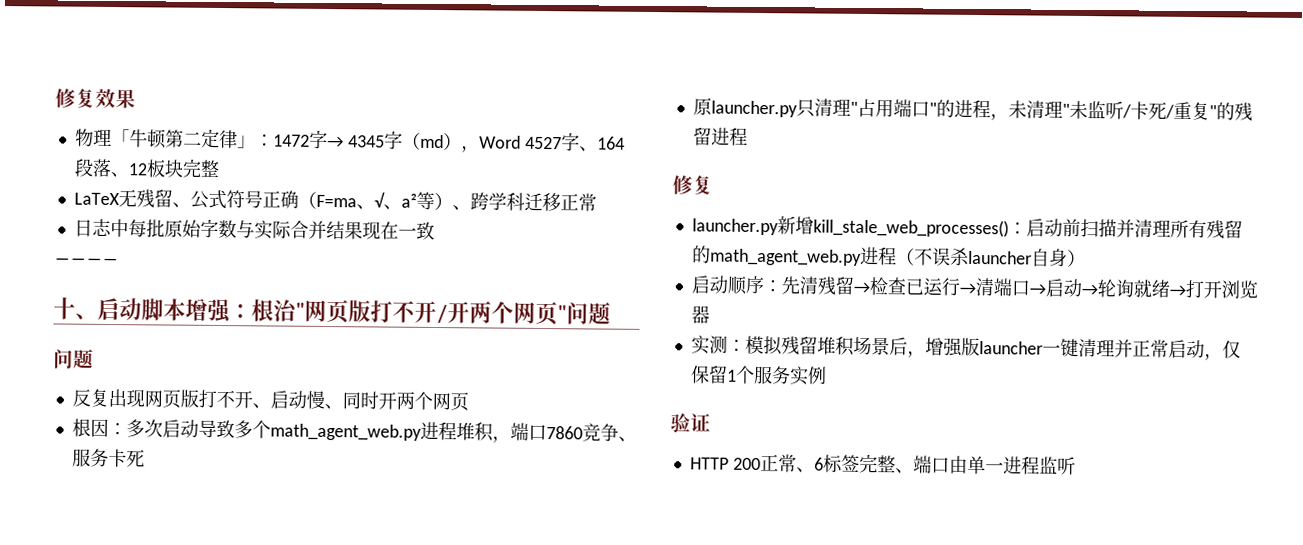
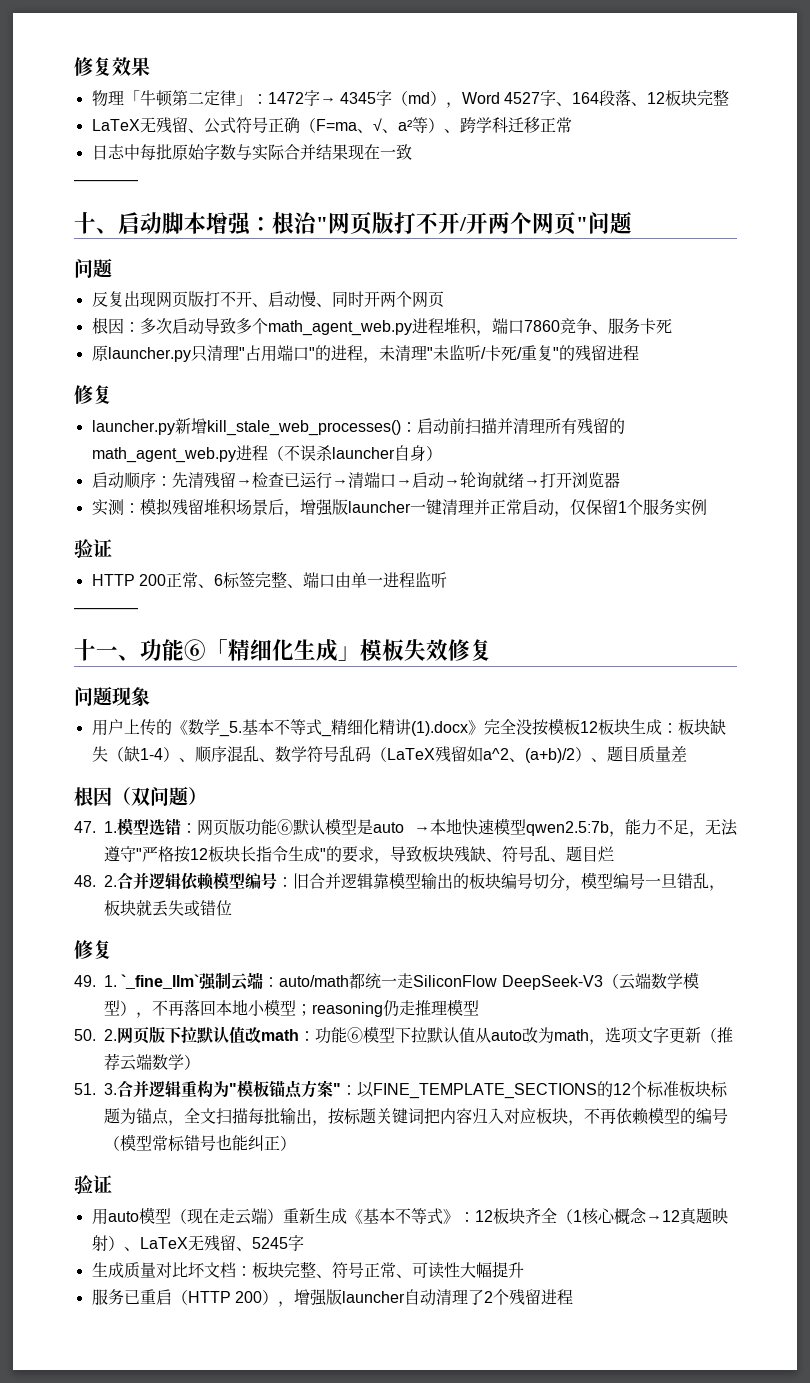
(1076, 465) none -> [74,608,138,613] [74,639,492,662] [74,686,150,706] [91,718,726,737] [91,746,687,763] [74,786,207,806] [74,818,738,837] [104,846,614,864] [74,872,725,891] [104,900,232,917] [74,940,112,959] [74,972,699,991] [104,999,479,1018] [74,1026,733,1045] [104,1053,200,1071] [74,1080,728,1099] [104,1107,728,1126] [104,1134,296,1152] [74,1175,112,1194] [91,1207,728,1225] [91,1235,304,1251] [91,1261,524,1279] [91,1289,573,1307] // ―――― // 十一、功能⑥「精细化生成」模板失效修复 // 问题现象 // 用户上传的《数学_5.基本不等式_精细化精讲(1).docx》完全没按模板12板块生成：板块缺失（缺1-4）、顺序混乱、数学符号乱码（LaTeX残留如a^2、(a+b)/2）、题目质量差 // 根因（双问题） // 47. 1.模型选错：网页版功能⑥默认模型是auto →本地快速模型qwen2.5:7b，能力不足，无法遵守"严格按12板块长指令生成"的要求，导致板块残缺、符号乱、题目烂 // 48. 2.合并逻辑依赖模型编号：旧合并逻辑靠模型输出的板块编号切分，模型编号一旦错乱，板块就丢失或错位 // 修复 // 49. 1. `_fine_llm`强制云端：auto/math都统一走SiliconFlow DeepSeek-V3（云端数学模型），不再落回本地小模型；reasoning仍走推理模型 // 50. 2.网页版下拉默认值改math：功能⑥模型下拉默认值从auto改为math，选项文字更新（推荐云端数学） // 51. 3.合并逻辑重构为"模板锚点方案"：以FINE_TEMPLATE_SECTIONS的12个标准板块标题为锚点，全文扫描每批输出，按标题关键词把内容归入对应板块，不再依赖模型的编号（模型常标错号也能纠正） // 验证 // 用auto模型（现在走云端）重新生成《基本不等式》：12板块齐全（1核心概念→12真题映射）、LaTeX无残留、5245字 // 生成质量对比坏文档：板块完整、符号正常、可读性大幅提升 // 服务已重启（HTTP 200），增强版launcher自动清理了2个残留进程

